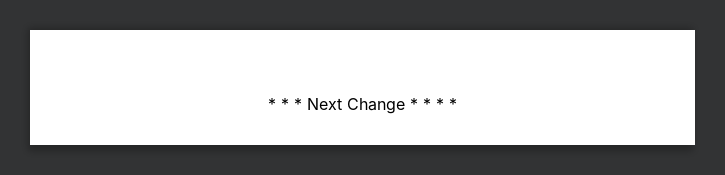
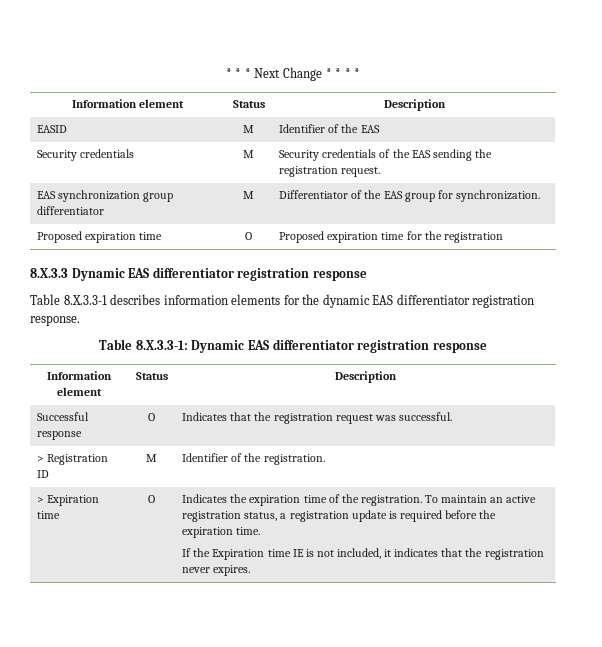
(457, 104) none -> [71,99,185,108] [232,100,265,108] [383,99,446,111] [37,125,68,133] [243,125,254,133] [279,124,380,133] [37,149,135,161] [243,150,254,158] [279,149,492,161] [279,166,381,177] [37,190,174,202] [37,206,105,215] [243,191,254,199] [279,190,540,202] [37,231,163,243] [245,232,252,240] [279,231,503,243] [30,267,367,281] [30,294,535,308] [30,315,80,326] [99,339,487,353] [47,371,112,380] [57,387,102,396] [135,372,168,380] [335,371,397,383] [37,412,90,421] [37,431,83,440] [148,413,155,421] [182,412,452,424] [37,454,109,465] [37,470,50,478] [146,454,157,462] [182,453,325,465] [37,495,100,506] [37,511,61,519] [148,495,155,503] [182,494,537,506] [182,510,497,522] [182,527,261,538] [182,548,544,560] [182,565,251,576] // Information element | Status | Description // EASID | M | Identifier of the EAS // Security credentials | M | Security credentials of the EAS sending the registration request. // EAS synchronization group differentiator | M | Differentiator of the EAS group for synchronization. // Proposed expiration time | O | Proposed expiration time for the registration // 8.X.3.3 Dynamic EAS differentiator registration response // Table 8.X.3.3-1 describes information elements for the dynamic EAS differentiator registration response. // Table 8.X.3.3-1: Dynamic EAS differentiator registration response // Information element | Status | Description // Successful response | O | Indicates that the registration request was successful. // > Registration ID | M | Identifier of the registration. // > Expiration time | O | Indicates the expiration time of the registration. To maintain an active registration status, a registration update is required before the expiration time. // If the Expiration time IE is not included, it indicates that the registration never expires.

